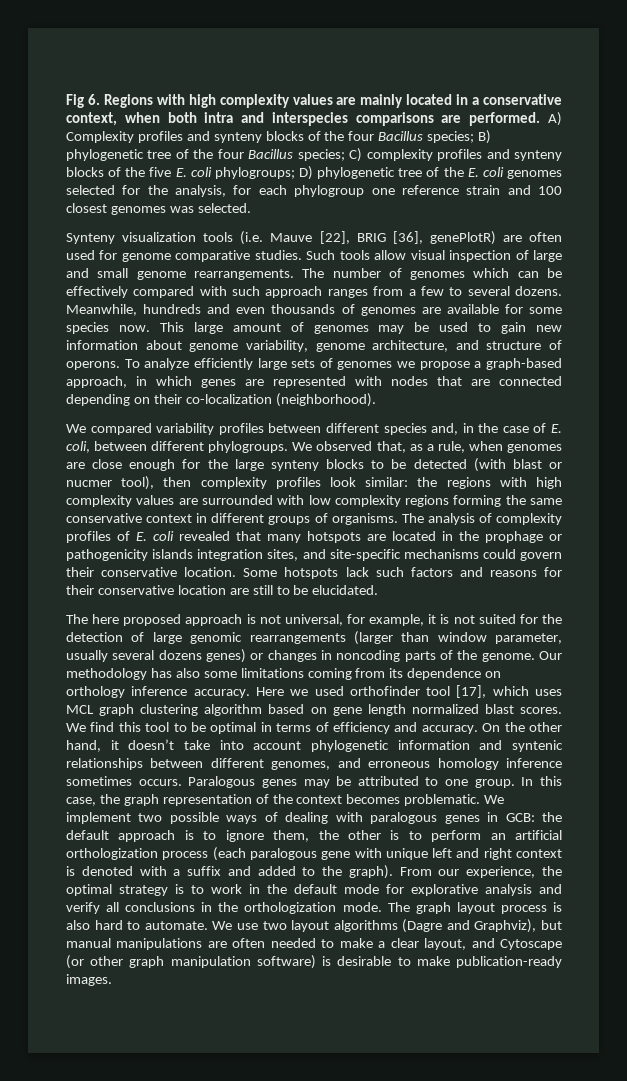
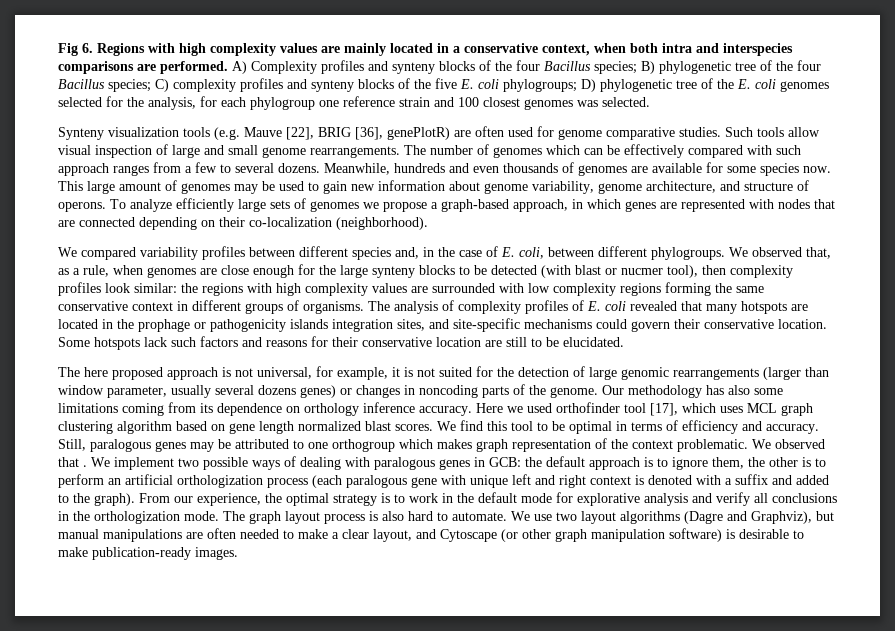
[240,231,264,245] (i.e. -> [214,127,240,140] (e.g.
[482,722,562,732] [66,739,563,752] [66,758,562,770] [66,776,256,788] On the other hand, it doesn’t take into account phylogenetic information and syntenic relationships between different genomes, and erroneous homology inference sometimes occurs. Paralogous -> [58,439,151,452] Still, paralogous
[474,776,562,788] [66,794,120,806] group. In this case, the -> [332,439,472,452] orthogroup which makes
[346,794,401,804] becomes -> (673, 444) none
(505, 799) none -> [775,439,825,449] [58,457,110,467] observed that . We

